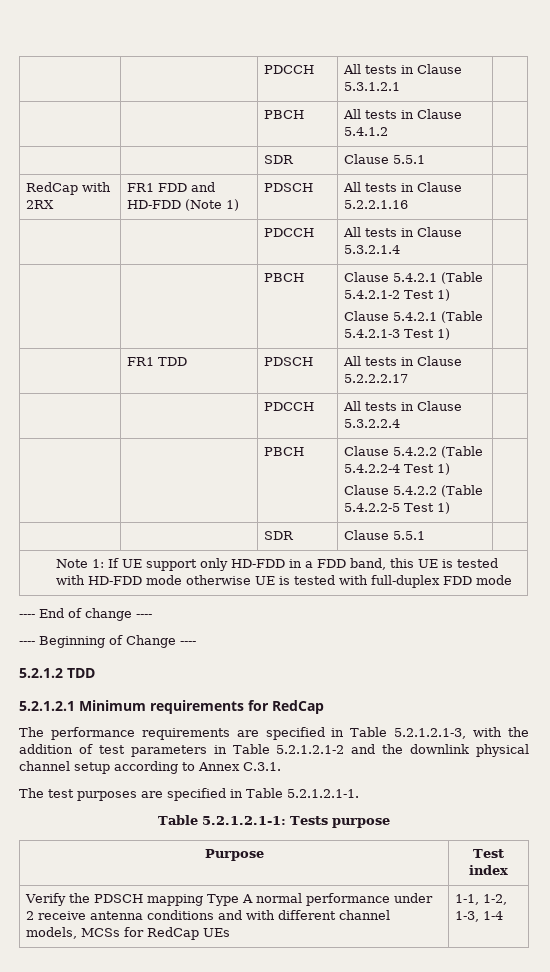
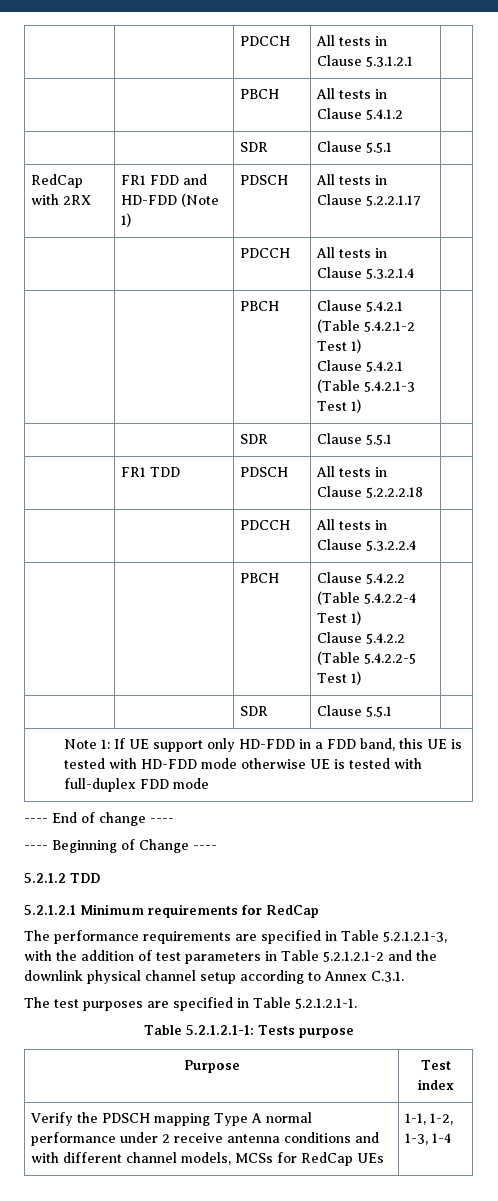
[343,200,408,209] 5.2.2.1.16 -> [366,195,422,206] 5.2.2.1.17
(450, 334) none -> [240,434,269,444] [317,433,393,445] // | | SDR | Clause 5.5.1 |
[343,374,408,383] 5.2.2.2.17 -> [366,487,424,498] 5.2.2.2.18

